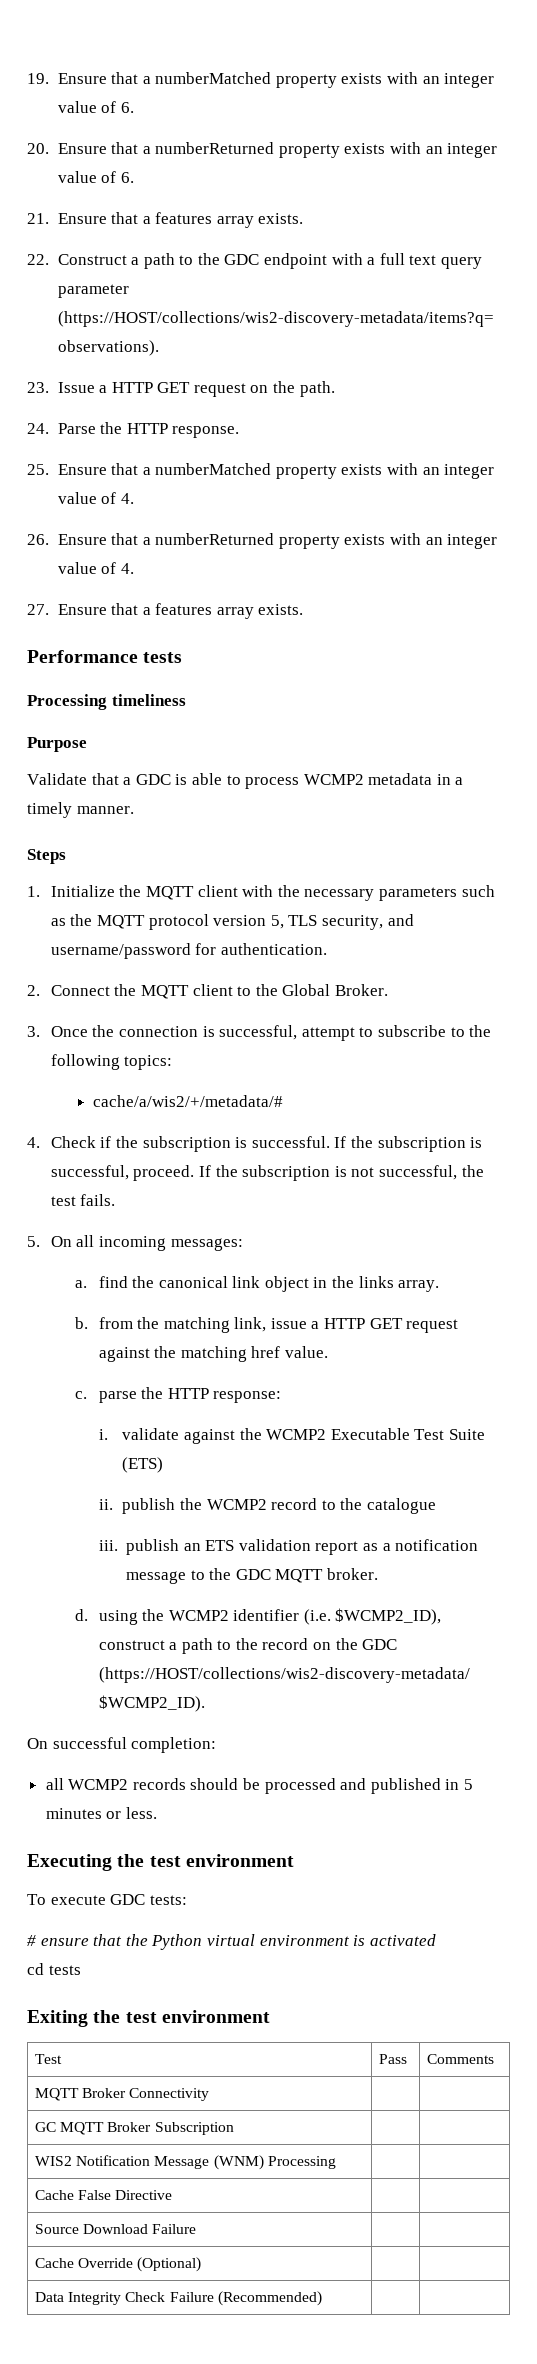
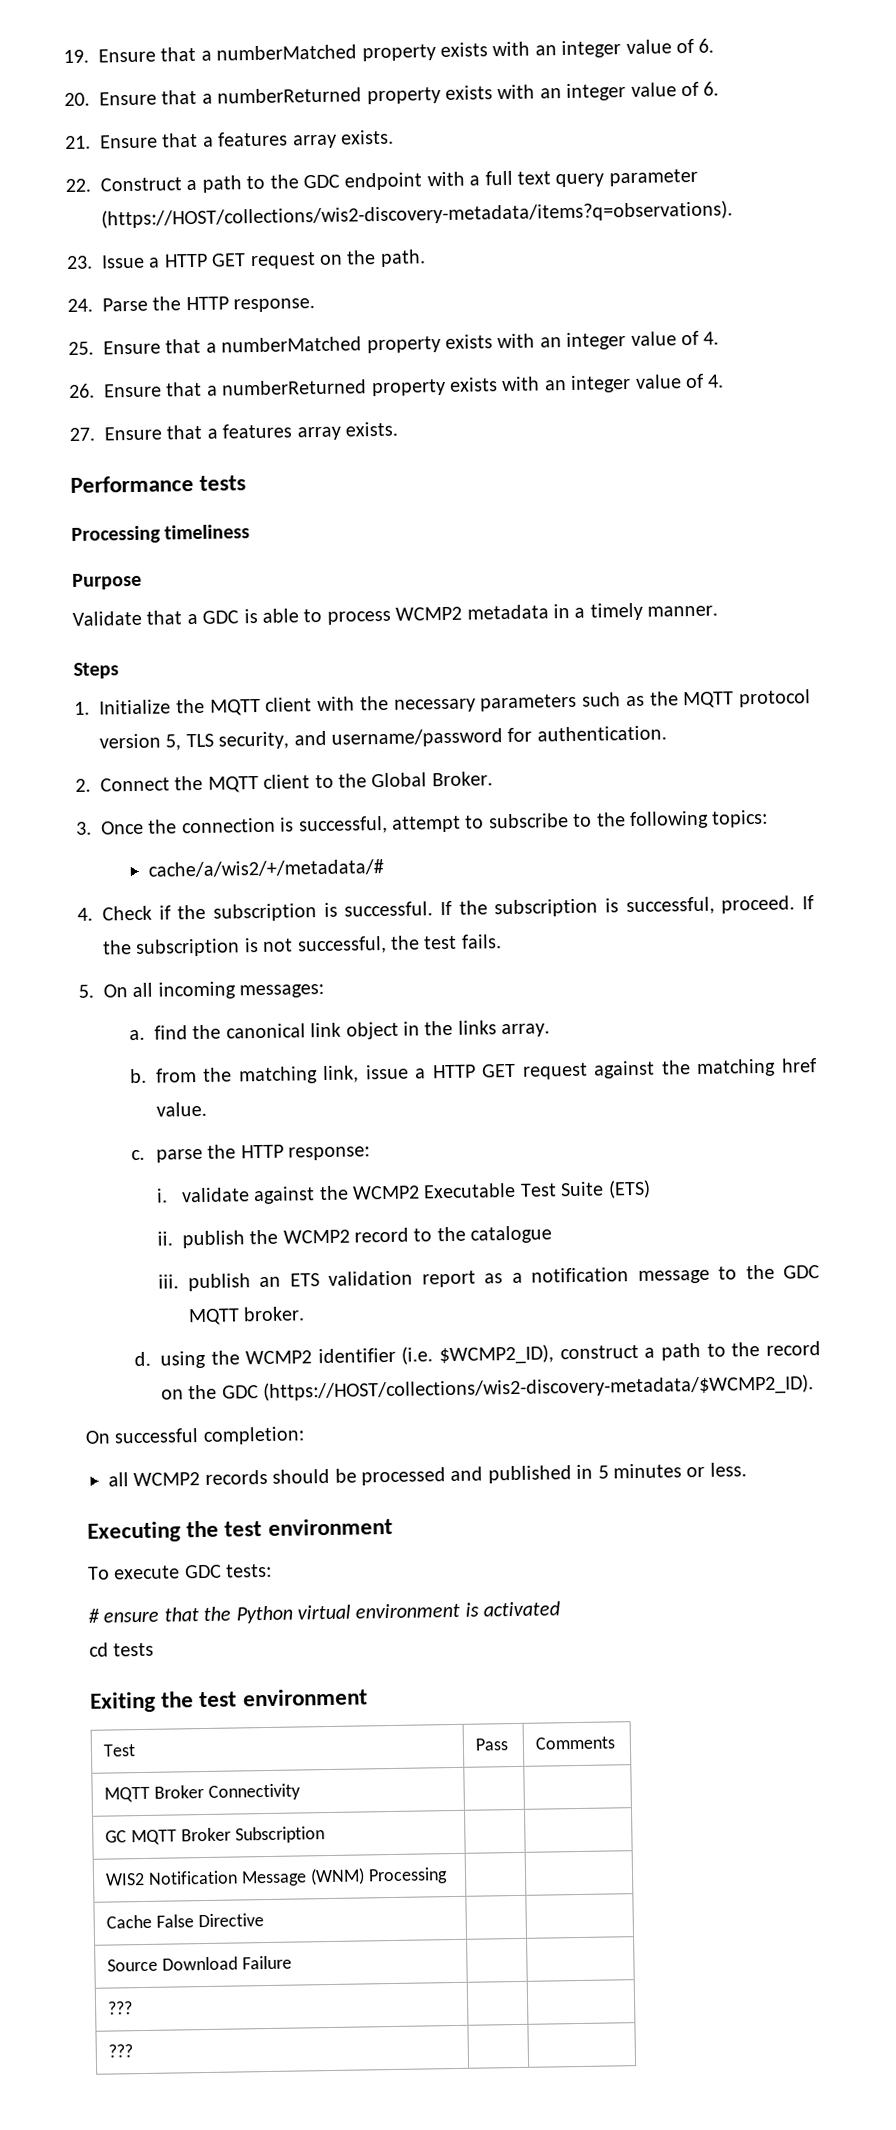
[35,2257,202,2272] [35,2291,322,2306] Cache Override (Optional) | | // Data Integrity Check Failure (Recommended) -> [107,2001,134,2015] [108,2044,134,2058] ??? | | // ???

